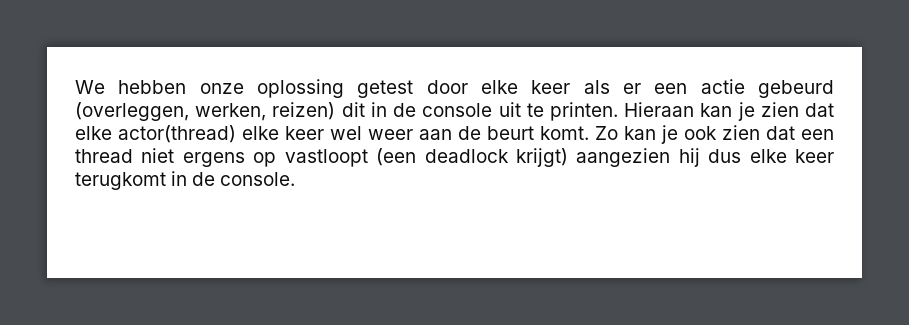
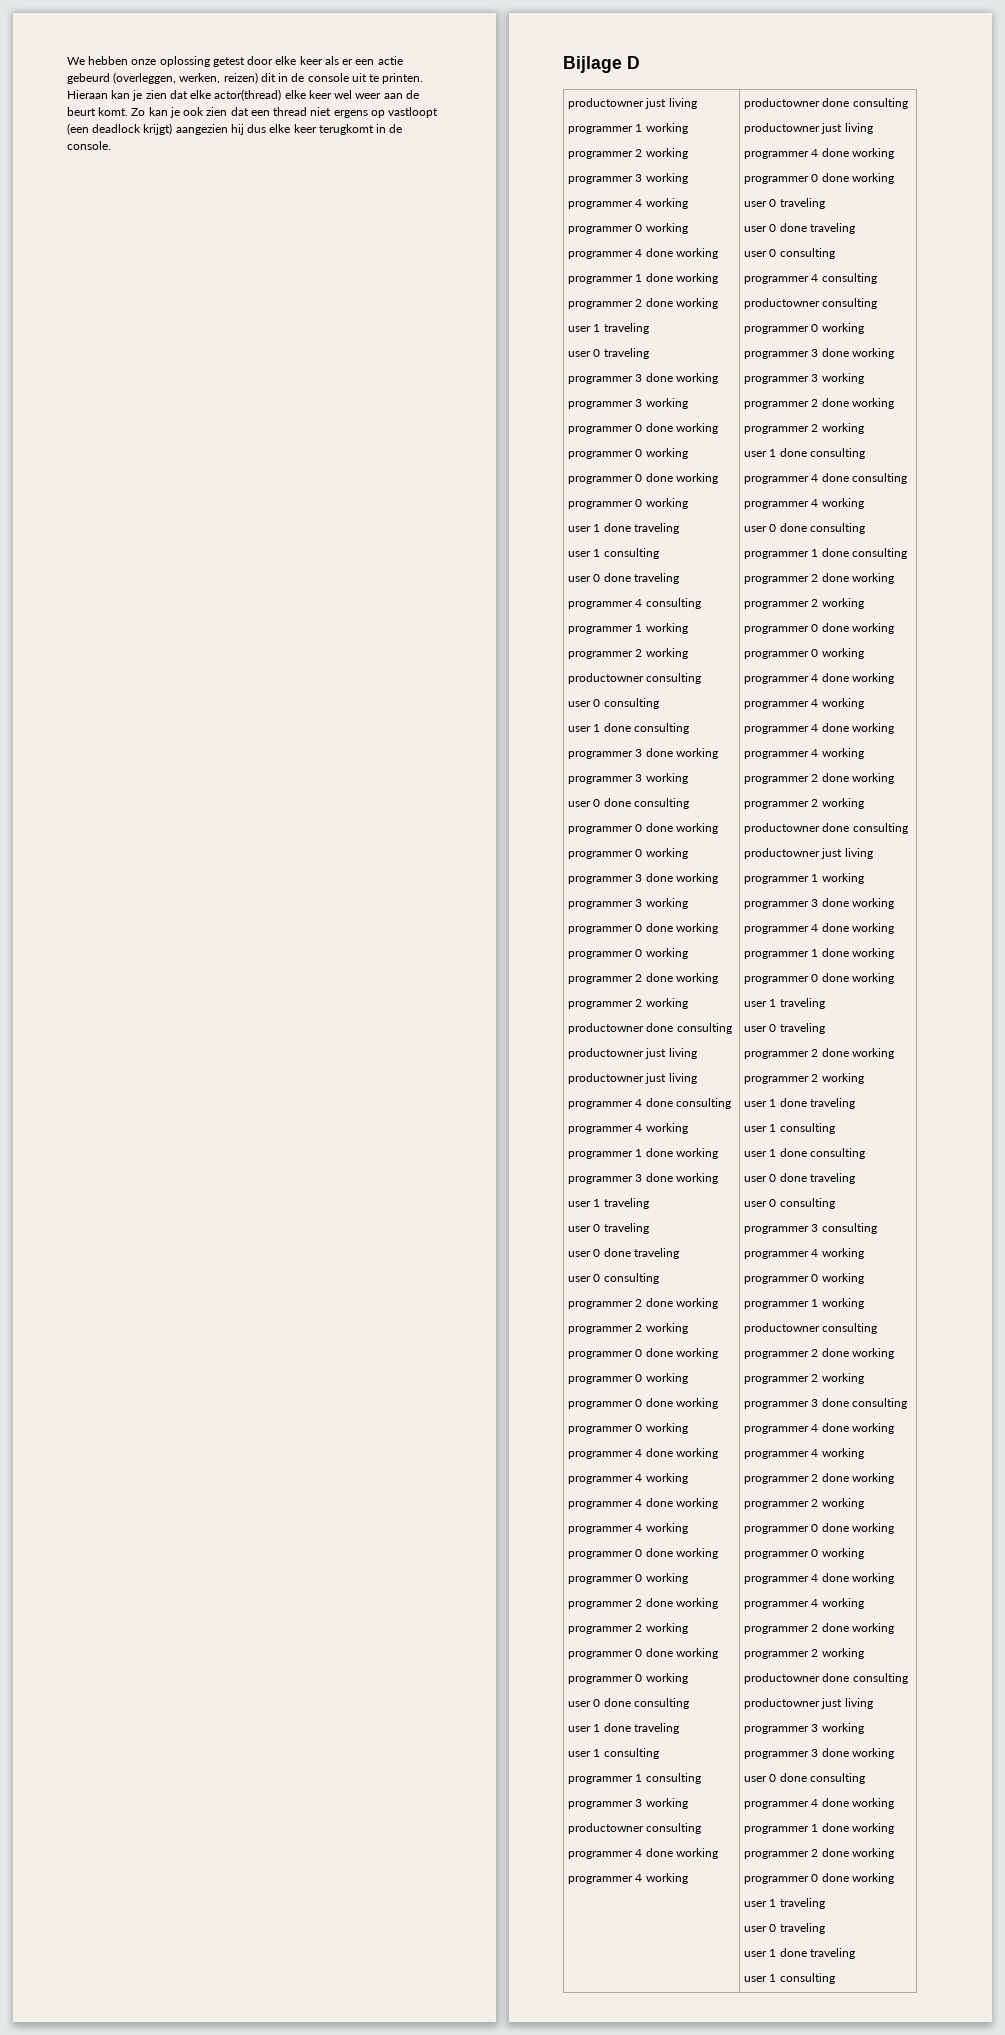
(296, 179) none -> [563,56,640,73] [568,98,697,109] [568,123,688,134] [568,148,688,159] [568,173,688,184] [568,198,688,209] [568,223,688,234] [568,248,718,259] [568,273,718,284] [568,298,718,309] [568,323,649,334] [568,348,649,359] [568,373,718,384] [568,398,688,409] [568,423,718,434] [568,448,688,459] [568,473,718,484] [568,498,688,509] [568,523,679,534] [568,548,659,559] [568,573,679,584] [568,598,701,609] [568,623,688,634] [568,648,688,659] [568,673,702,684] [568,698,659,709] [568,723,689,734] [568,748,718,759] [568,773,688,784] [568,798,689,809] [568,823,718,834] [568,848,688,859] [568,873,718,884] [568,898,688,909] [568,923,718,934] [568,948,688,959] [568,973,718,984] [568,998,688,1009] [568,1023,732,1034] [568,1048,697,1059] [568,1073,697,1084] [568,1098,731,1109] [568,1123,688,1134] [568,1148,718,1159] [568,1173,718,1184] [568,1198,649,1209] [568,1223,649,1234] [568,1248,679,1259] [568,1273,659,1284] [568,1298,718,1309] [568,1323,688,1334] [568,1348,718,1359] [568,1373,688,1384] [568,1398,718,1409] [568,1423,688,1434] [568,1448,718,1459] [568,1473,688,1484] [568,1498,718,1509] [568,1523,688,1534] [568,1548,718,1559] [568,1573,688,1584] [568,1598,718,1609] [568,1623,688,1634] [568,1648,718,1659] [568,1673,688,1684] [568,1698,689,1709] [568,1723,679,1734] [568,1748,659,1759] [568,1773,701,1784] [568,1798,688,1809] [568,1823,702,1834] [568,1848,718,1859] [568,1873,688,1884] [744,98,908,109] [744,123,873,134] [744,148,894,159] [744,173,894,184] [744,198,825,209] [744,223,855,234] [744,248,835,259] [744,273,877,284] [744,298,878,309] [744,323,864,334] [744,348,894,359] [744,373,864,384] [744,398,894,409] [744,423,864,434] [744,448,865,459] [744,473,907,484] [744,498,864,509] [744,523,865,534] [744,548,907,559] [744,573,894,584] [744,598,864,609] [744,623,894,634] [744,648,864,659] [744,673,894,684] [744,698,864,709] [744,723,894,734] [744,748,864,759] [744,773,894,784] [744,798,864,809] [744,823,908,834] [744,848,873,859] [744,873,864,884] [744,898,894,909] [744,923,894,934] [744,948,894,959] [744,973,894,984] [744,998,825,1009] [744,1023,825,1034] [744,1048,894,1059] [744,1073,864,1084] [744,1098,855,1109] [744,1123,835,1134] [744,1148,865,1159] [744,1173,855,1184] [744,1198,835,1209] [744,1223,877,1234] [744,1248,864,1259] [744,1273,864,1284] [744,1298,864,1309] [744,1323,878,1334] [744,1348,894,1359] [744,1373,864,1384] [744,1398,907,1409] [744,1423,894,1434] [744,1448,864,1459] [744,1473,894,1484] [744,1498,864,1509] [744,1523,894,1534] [744,1548,864,1559] [744,1573,894,1584] [744,1598,864,1609] [744,1623,894,1634] [744,1648,864,1659] [744,1673,908,1684] [744,1698,873,1709] [744,1723,864,1734] [744,1748,894,1759] [744,1773,865,1784] [744,1798,894,1809] [744,1823,894,1834] [744,1848,894,1859] [744,1873,894,1884] [744,1898,825,1909] [744,1923,825,1934] [744,1948,855,1959] [744,1973,835,1984] // Bijlage D // productowner just living // programmer 1 working // programmer 2 working // programmer 3 working // programmer 4 working // programmer 0 working // programmer 4 done working // programmer 1 done working // programmer 2 done working // user 1 traveling // user 0 traveling // programmer 3 done working // programmer 3 working // programmer 0 done working // programmer 0 working // programmer 0 done working // programmer 0 working // user 1 done traveling // user 1 consulting // user 0 done traveling // programmer 4 consulting // programmer 1 working // programmer 2 working // productowner consulting // user 0 consulting // user 1 done consulting // programmer 3 done working // programmer 3 working // user 0 done consulting // programmer 0 done working // programmer 0 working // programmer 3 done working // programmer 3 working // programmer 0 done working // programmer 0 working // programmer 2 done working // programmer 2 working // productowner done consulting // productowner just living // productowner just living // programmer 4 done consulting // programmer 4 working // programmer 1 done working // programmer 3 done working // user 1 traveling // user 0 traveling // user 0 done traveling // user 0 consulting // programmer 2 done working // programmer 2 working // programmer 0 done working // programmer 0 working // programmer 0 done working // programmer 0 working // programmer 4 done working // programmer 4 working // programmer 4 done working // programmer 4 working // programmer 0 done working // programmer 0 working // programmer 2 done working // programmer 2 working // programmer 0 done working // programmer 0 working // user 0 done consulting // user 1 done traveling // user 1 consulting // programmer 1 consulting // programmer 3 working // productowner consulting // programmer 4 done working // programmer 4 working | productowner done consulting // productowner just living // programmer 4 done working // programmer 0 done working // user 0 traveling // user 0 done traveling // user 0 consulting // programmer 4 consulting // productowner consulting // programmer 0 working // programmer 3 done working // programmer 3 working // programmer 2 done working // programmer 2 working // user 1 done consulting // programmer 4 done consulting // programmer 4 working // user 0 done consulting // programmer 1 done consulting // programmer 2 done working // programmer 2 working // programmer 0 done working // programmer 0 working // programmer 4 done working // programmer 4 working // programmer 4 done working // programmer 4 working // programmer 2 done working // programmer 2 working // productowner done consulting // productowner just living // programmer 1 working // programmer 3 done working // programmer 4 done working // programmer 1 done working // programmer 0 done working // user 1 traveling // user 0 traveling // programmer 2 done working // programmer 2 working // user 1 done traveling // user 1 consulting // user 1 done consulting // user 0 done traveling // user 0 consulting // programmer 3 consulting // programmer 4 working // programmer 0 working // programmer 1 working // productowner consulting // programmer 2 done working // programmer 2 working // programmer 3 done consulting // programmer 4 done working // programmer 4 working // programmer 2 done working // programmer 2 working // programmer 0 done working // programmer 0 working // programmer 4 done working // programmer 4 working // programmer 2 done working // programmer 2 working // productowner done consulting // productowner just living // programmer 3 working // programmer 3 done working // user 0 done consulting // programmer 4 done working // programmer 1 done working // programmer 2 done working // programmer 0 done working // user 1 traveling // user 0 traveling // user 1 done traveling // user 1 consulting

